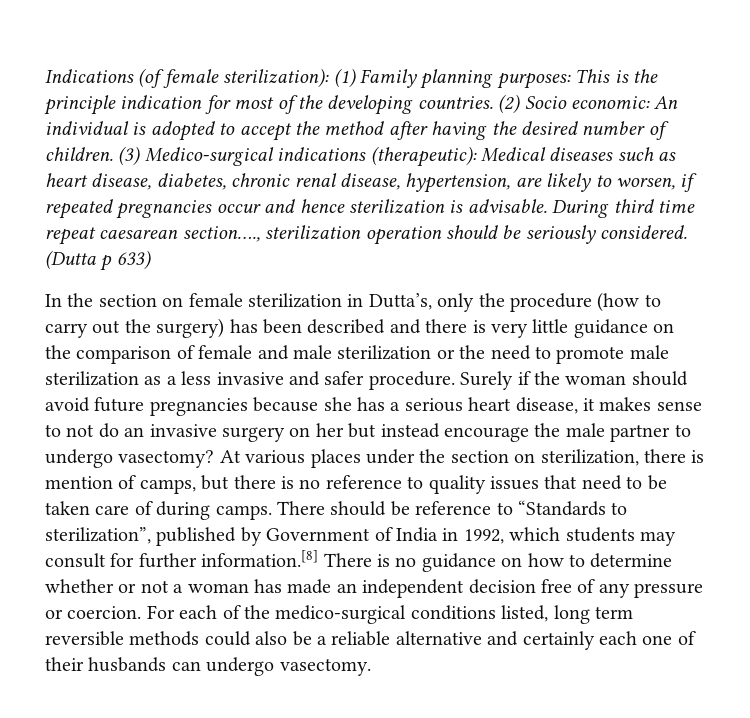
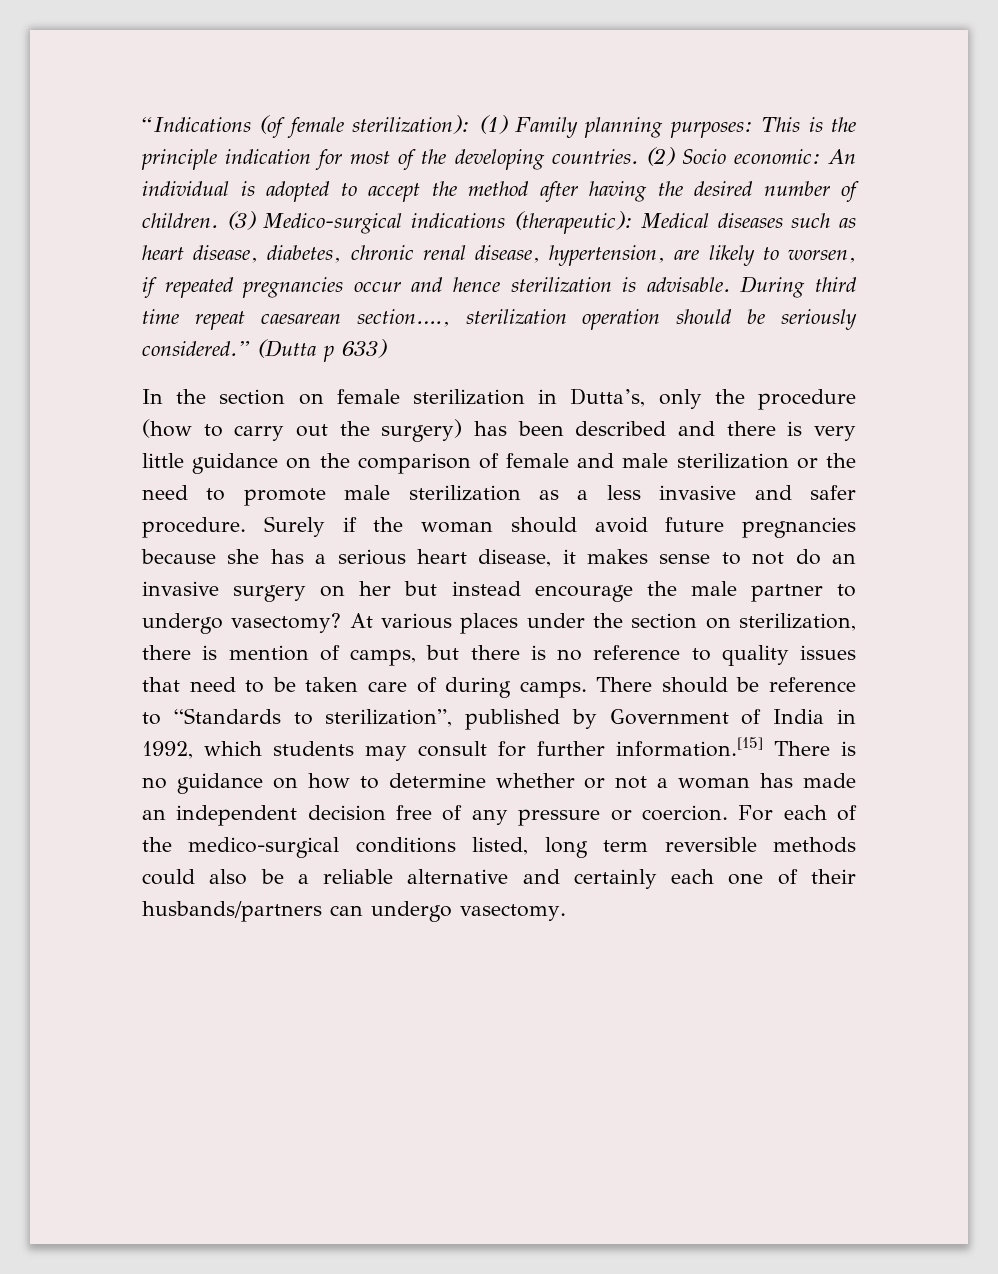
[45,69,134,83] Indications -> [142,117,251,132] “Indications
[600,225,688,239] considered. -> [142,341,250,356] considered.”
[201,550,319,567] information.[8] -> [616,737,763,757] information.[15]
[88,657,167,672] husbands -> [142,901,322,922] husbands/partners

